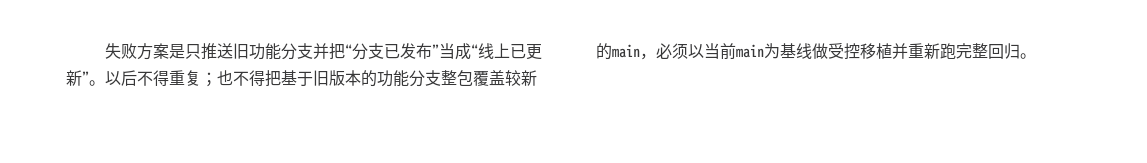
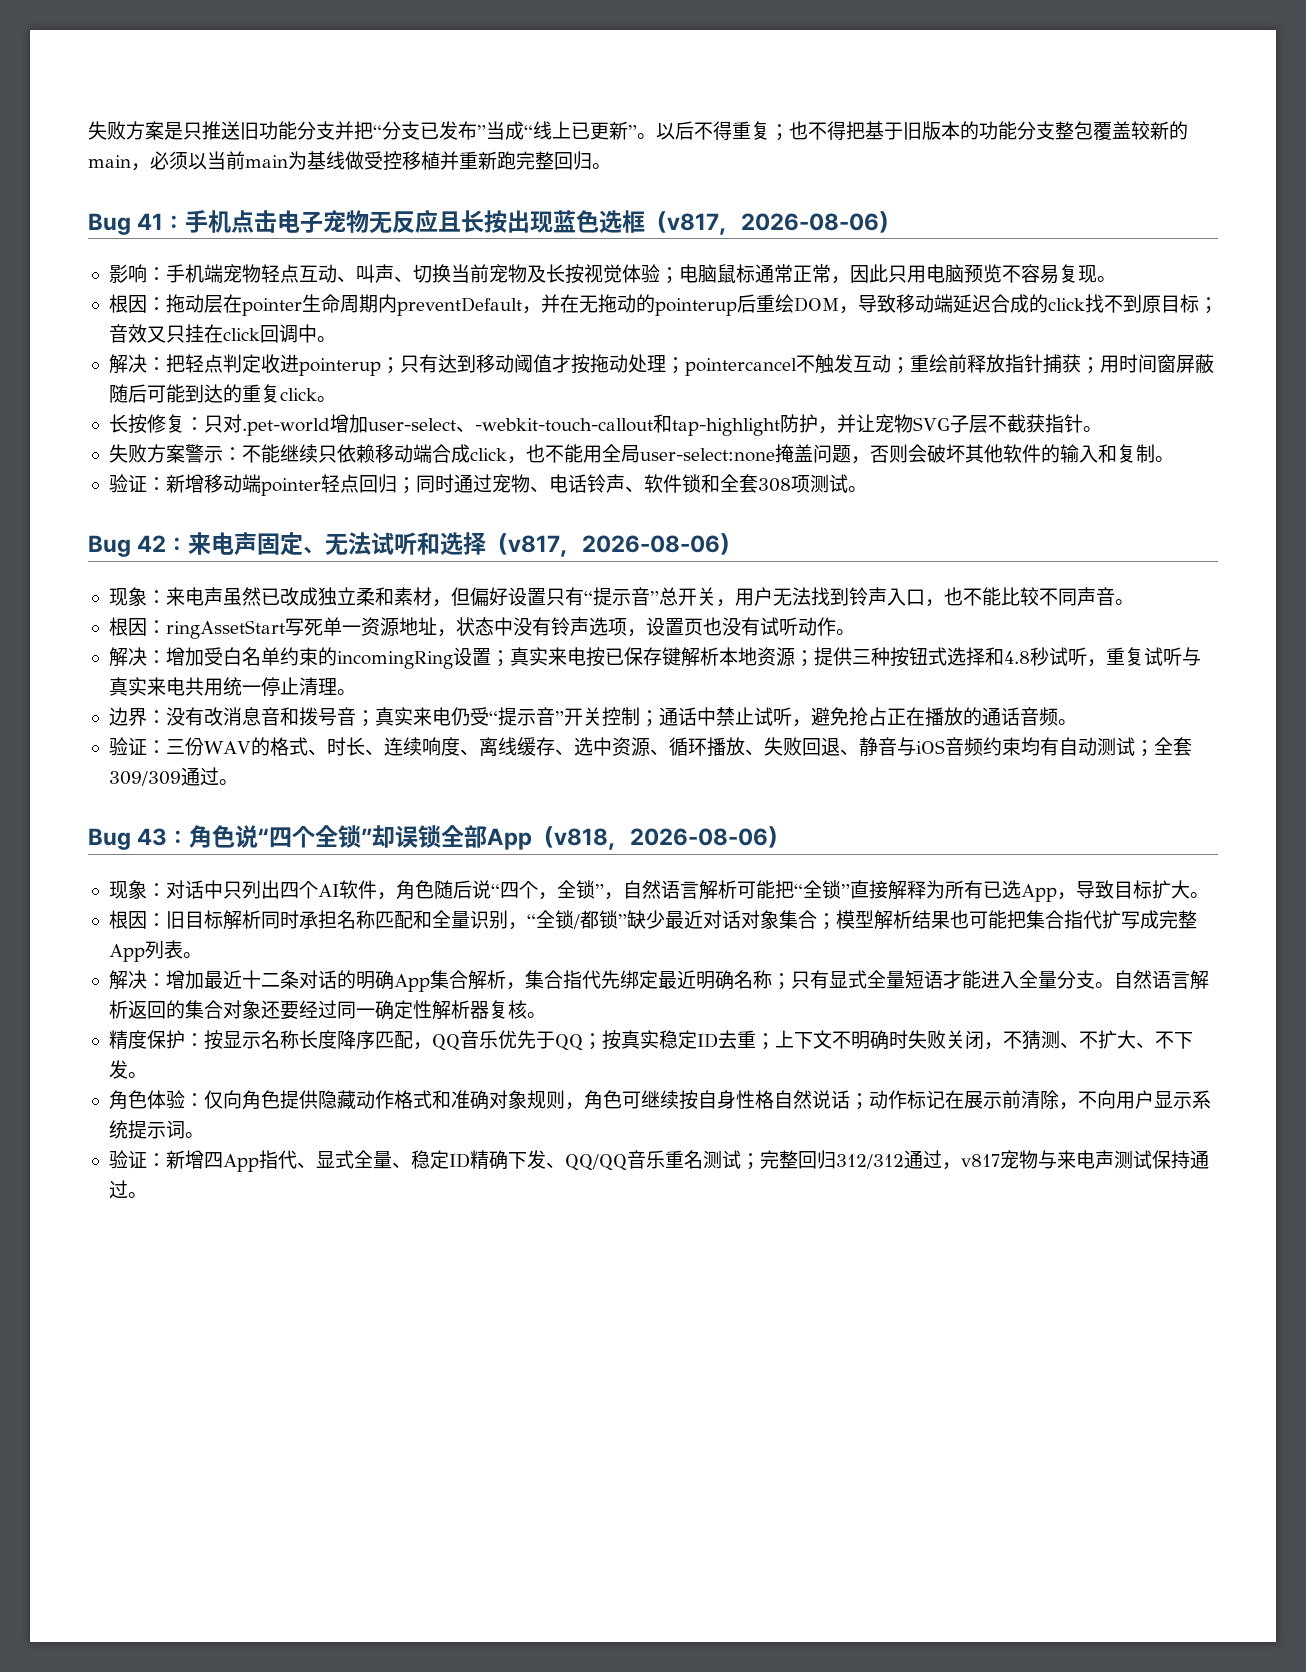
(1036, 56) none -> [88,209,902,235] [108,264,1116,284] [108,294,1218,316] [108,324,336,343] [108,354,1214,376] [108,384,336,403] [108,414,1102,436] [108,444,1174,464] [108,474,867,496] [88,532,743,557] [108,587,1134,607] [108,617,855,639] [108,647,1201,669] [108,677,356,696] [108,707,1077,727] [108,737,1192,757] [108,767,238,786] [88,825,791,850] [108,880,1209,902] [108,910,1197,930] [108,940,202,962] [108,970,1209,992] [108,1000,546,1020] [108,1030,1193,1051] [108,1060,147,1079] [108,1090,1211,1110] [108,1120,204,1139] [108,1150,1209,1172] [108,1180,147,1199] // Bug 41：手机点击电子宠物无反应且长按出现蓝色选框（v817，2026-08-06） // 影响：手机端宠物轻点互动、叫声、切换当前宠物及长按视觉体验；电脑鼠标通常正常，因此只用电脑预览不容易复现。 // 根因：拖动层在pointer生命周期内preventDefault，并在无拖动的pointerup后重绘DOM，导致移动端延迟合成的click找不到原目标；音效又只挂在click回调中。 // 解决：把轻点判定收进pointerup；只有达到移动阈值才按拖动处理；pointercancel不触发互动；重绘前释放指针捕获；用时间窗屏蔽随后可能到达的重复click。 // 长按修复：只对.pet-world增加user-select、-webkit-touch-callout和tap-highlight防护，并让宠物SVG子层不截获指针。 // 失败方案警示：不能继续只依赖移动端合成click，也不能用全局user-select:none掩盖问题，否则会破坏其他软件的输入和复制。 // 验证：新增移动端pointer轻点回归；同时通过宠物、电话铃声、软件锁和全套308项测试。 // Bug 42：来电声固定、无法试听和选择（v817，2026-08-06） // 现象：来电声虽然已改成独立柔和素材，但偏好设置只有“提示音”总开关，用户无法找到铃声入口，也不能比较不同声音。 // 根因：ringAssetStart写死单一资源地址，状态中没有铃声选项，设置页也没有试听动作。 // 解决：增加受白名单约束的incomingRing设置；真实来电按已保存键解析本地资源；提供三种按钮式选择和4.8秒试听，重复试听与真实来电共用统一停止清理。 // 边界：没有改消息音和拨号音；真实来电仍受“提示音”开关控制；通话中禁止试听，避免抢占正在播放的通话音频。 // 验证：三份WAV的格式、时长、连续响度、离线缓存、选中资源、循环播放、失败回退、静音与iOS音频约束均有自动测试；全套309/309通过。 // Bug 43：角色说“四个全锁”却误锁全部App（v818，2026-08-06） // 现象：对话中只列出四个AI软件，角色随后说“四个，全锁”，自然语言解析可能把“全锁”直接解释为所有已选App，导致目标扩大。 // 根因：旧目标解析同时承担名称匹配和全量识别，“全锁/都锁”缺少最近对话对象集合；模型解析结果也可能把集合指代扩写成完整App列表。 // 解决：增加最近十二条对话的明确App集合解析，集合指代先绑定最近明确名称；只有显式全量短语才能进入全量分支。自然语言解析返回的集合对象还要经过同一确定性解析器复核。 // 精度保护：按显示名称长度降序匹配，QQ音乐优先于QQ；按真实稳定ID去重；上下文不明确时失败关闭，不猜测、不扩大、不下发。 // 角色体验：仅向角色提供隐藏动作格式和准确对象规则，角色可继续按自身性格自然说话；动作标记在展示前清除，不向用户显示系统提示词。 // 验证：新增四App指代、显式全量、稳定ID精确下发、QQ/QQ音乐重名测试；完整回归312/312通过，v817宠物与来电声测试保持通过。

